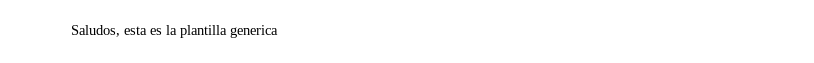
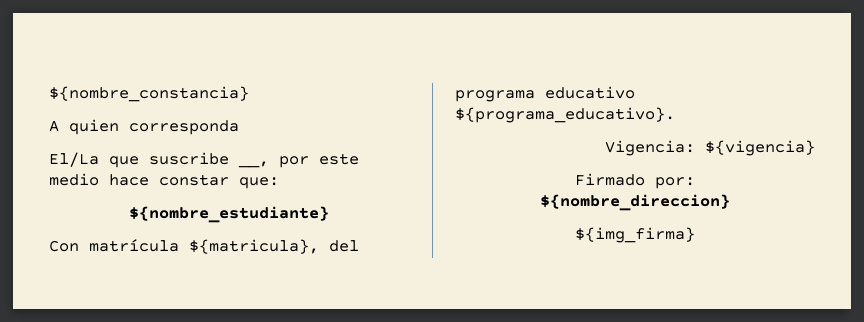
[71,25,278,38] Saludos, esta es la plantilla generica -> [49,86,249,102] [49,119,239,135] [49,152,359,168] [49,173,279,189] [129,206,329,223] [49,239,359,254] [455,86,635,102] [455,107,675,123] [605,140,815,156] [575,173,695,189] [540,194,730,211] [575,227,695,243] ${nombre_constancia} // A quien corresponda // El/La que suscribe __, por este medio hace constar que: // ${nombre_estudiante} // Con matrícula ${matricula}, del programa educativo ${programa_educativo}. // Vigencia: ${vigencia} // Firmado por: // ${nombre_direccion} // ${img_firma}

